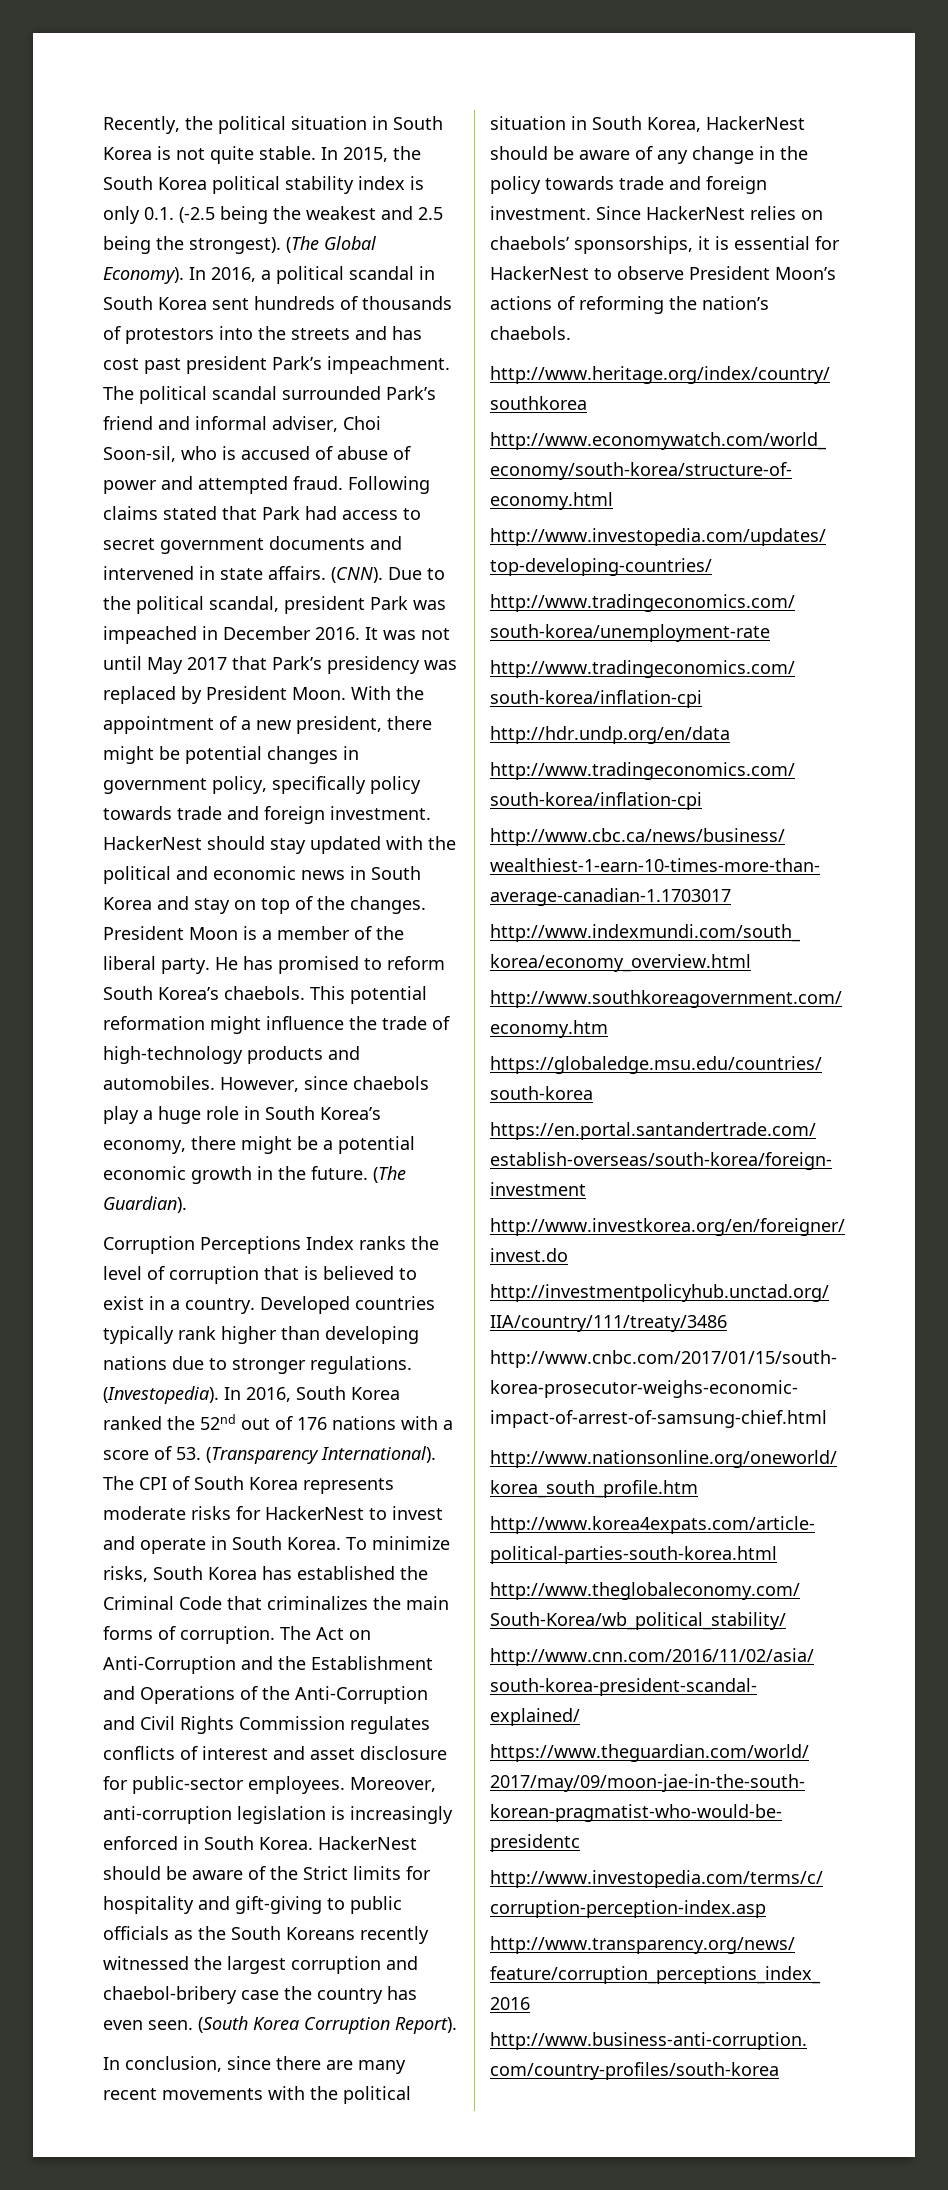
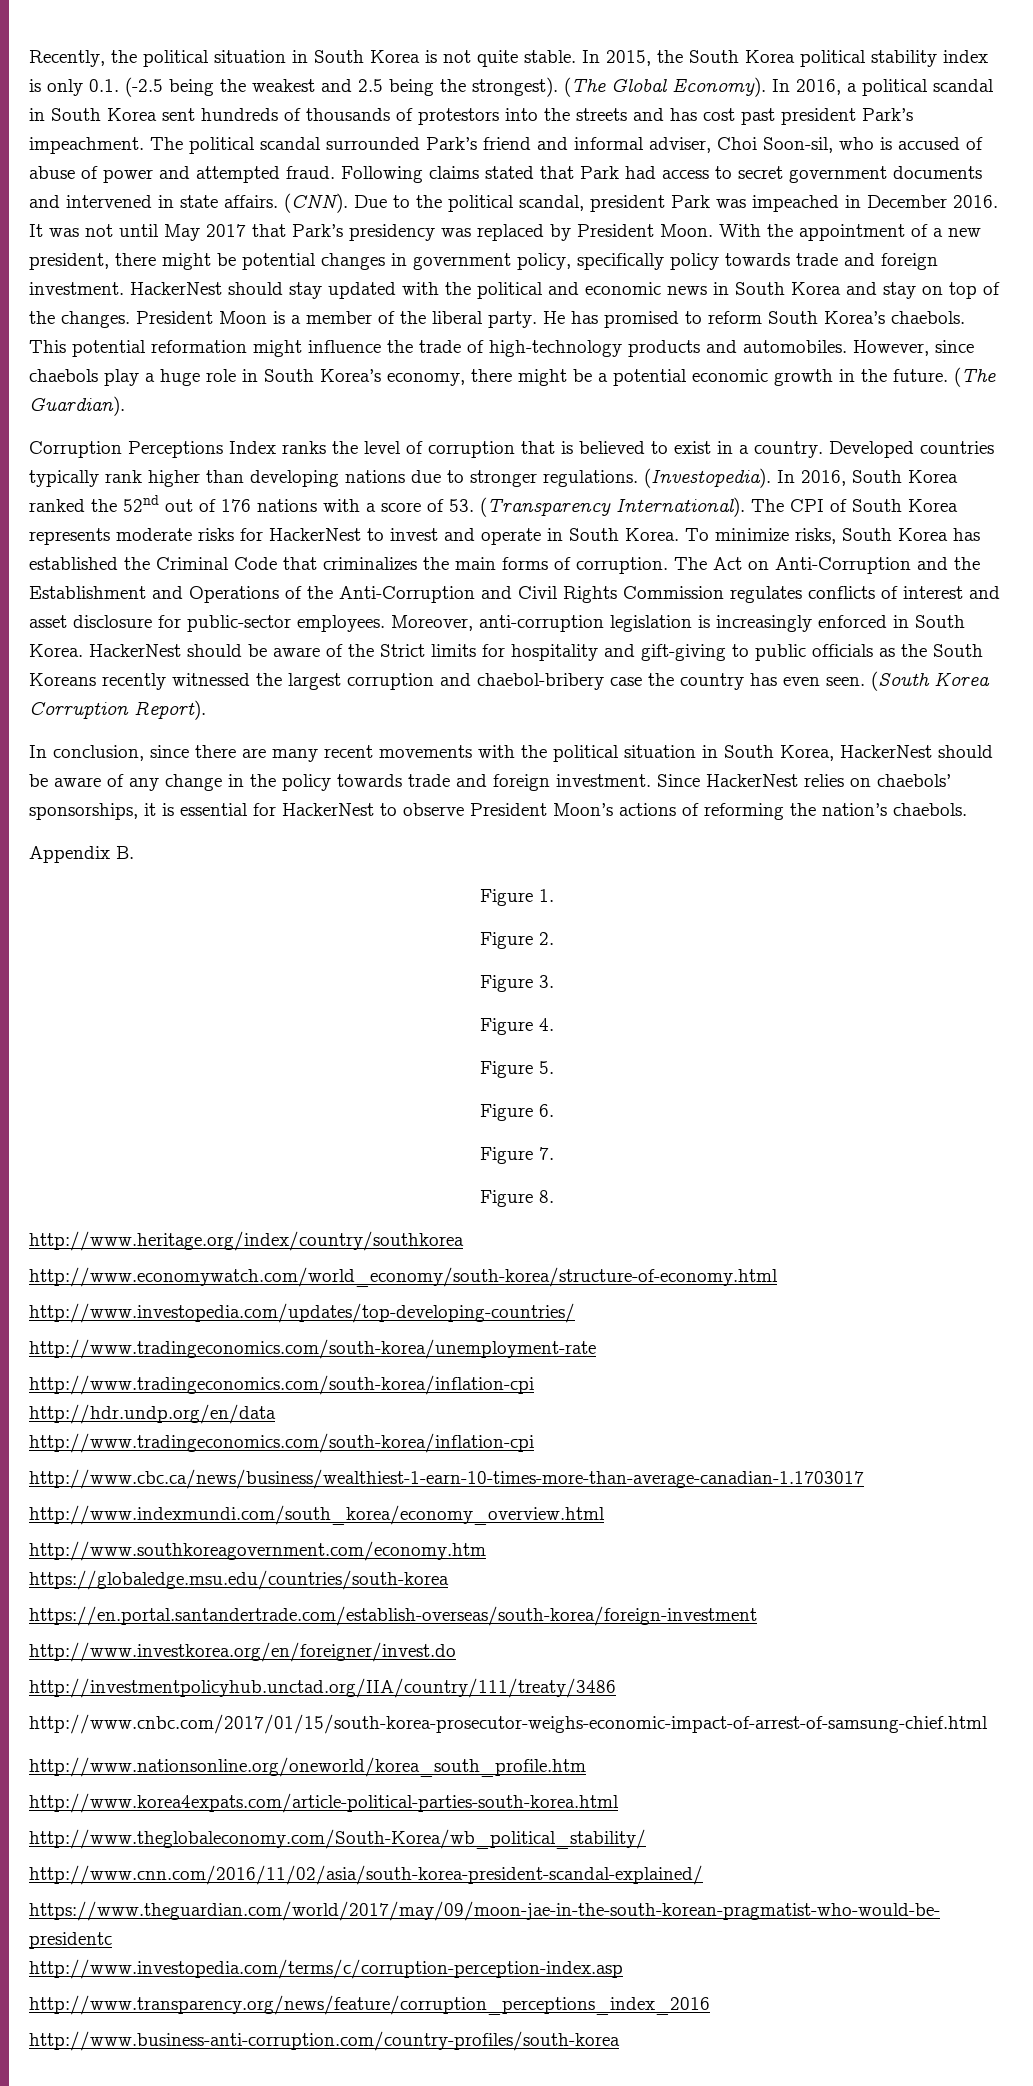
(571, 333) none -> [29,846,134,863] [479,889,554,906] [479,932,554,949] [479,975,554,992] [479,1018,554,1035] [479,1061,554,1078] [479,1104,554,1121] [479,1147,554,1164] [479,1190,554,1207] // Appendix B. // Figure 1. // Figure 2. // Figure 3. // Figure 4. // Figure 5. // Figure 6. // Figure 7. // Figure 8.

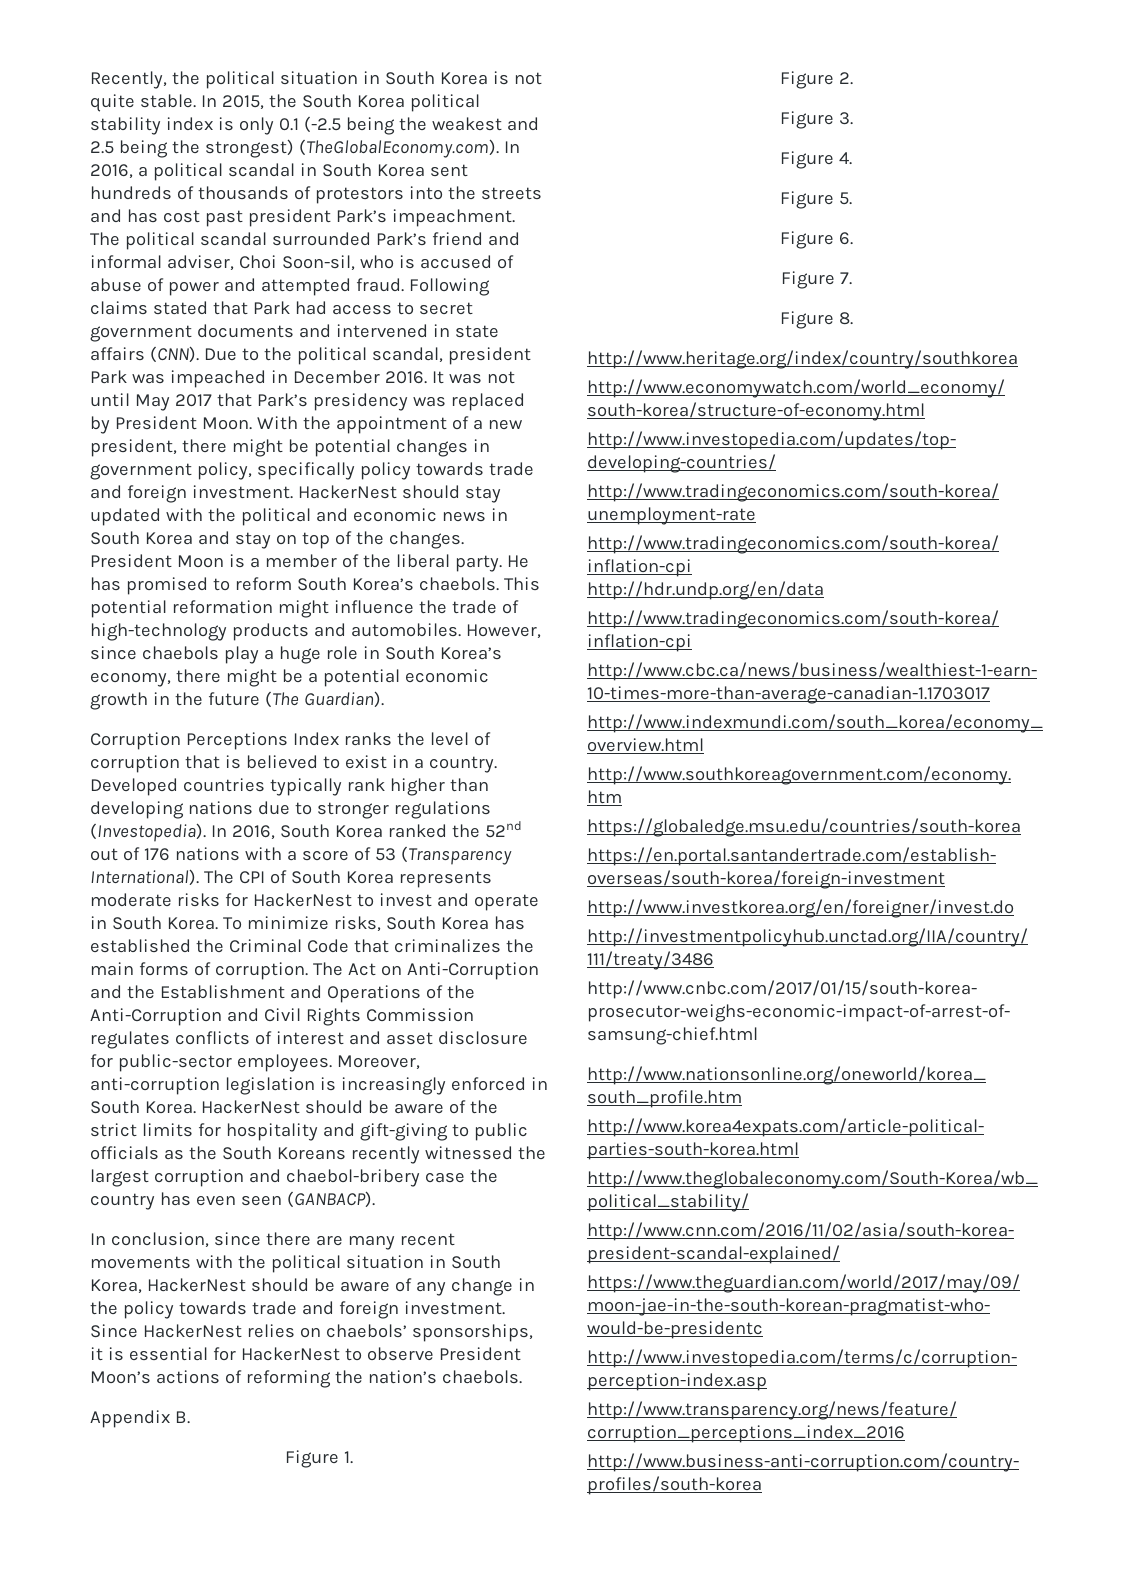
[89,79,119,92] 0.1. -> [278,118,299,131] 0.1
[472,77,766,97] strongest). (The Global Economy). -> [204,139,499,158] strongest) (TheGlobalEconomy.com).
[224,195,278,208] affairs. -> [90,347,145,361] affairs
[893,369,948,382] future. -> [207,692,260,706] future
[543,470,638,487] regulations. -> [393,801,491,819] regulations
[449,499,474,512] 53. -> [374,848,396,861] 53
[380,644,425,657] Strict -> [90,1123,137,1137] strict
[826,671,990,691] [29,700,206,720] seen. (South Korea Corruption Report). -> [240,1191,375,1208] seen (GANBACP).

